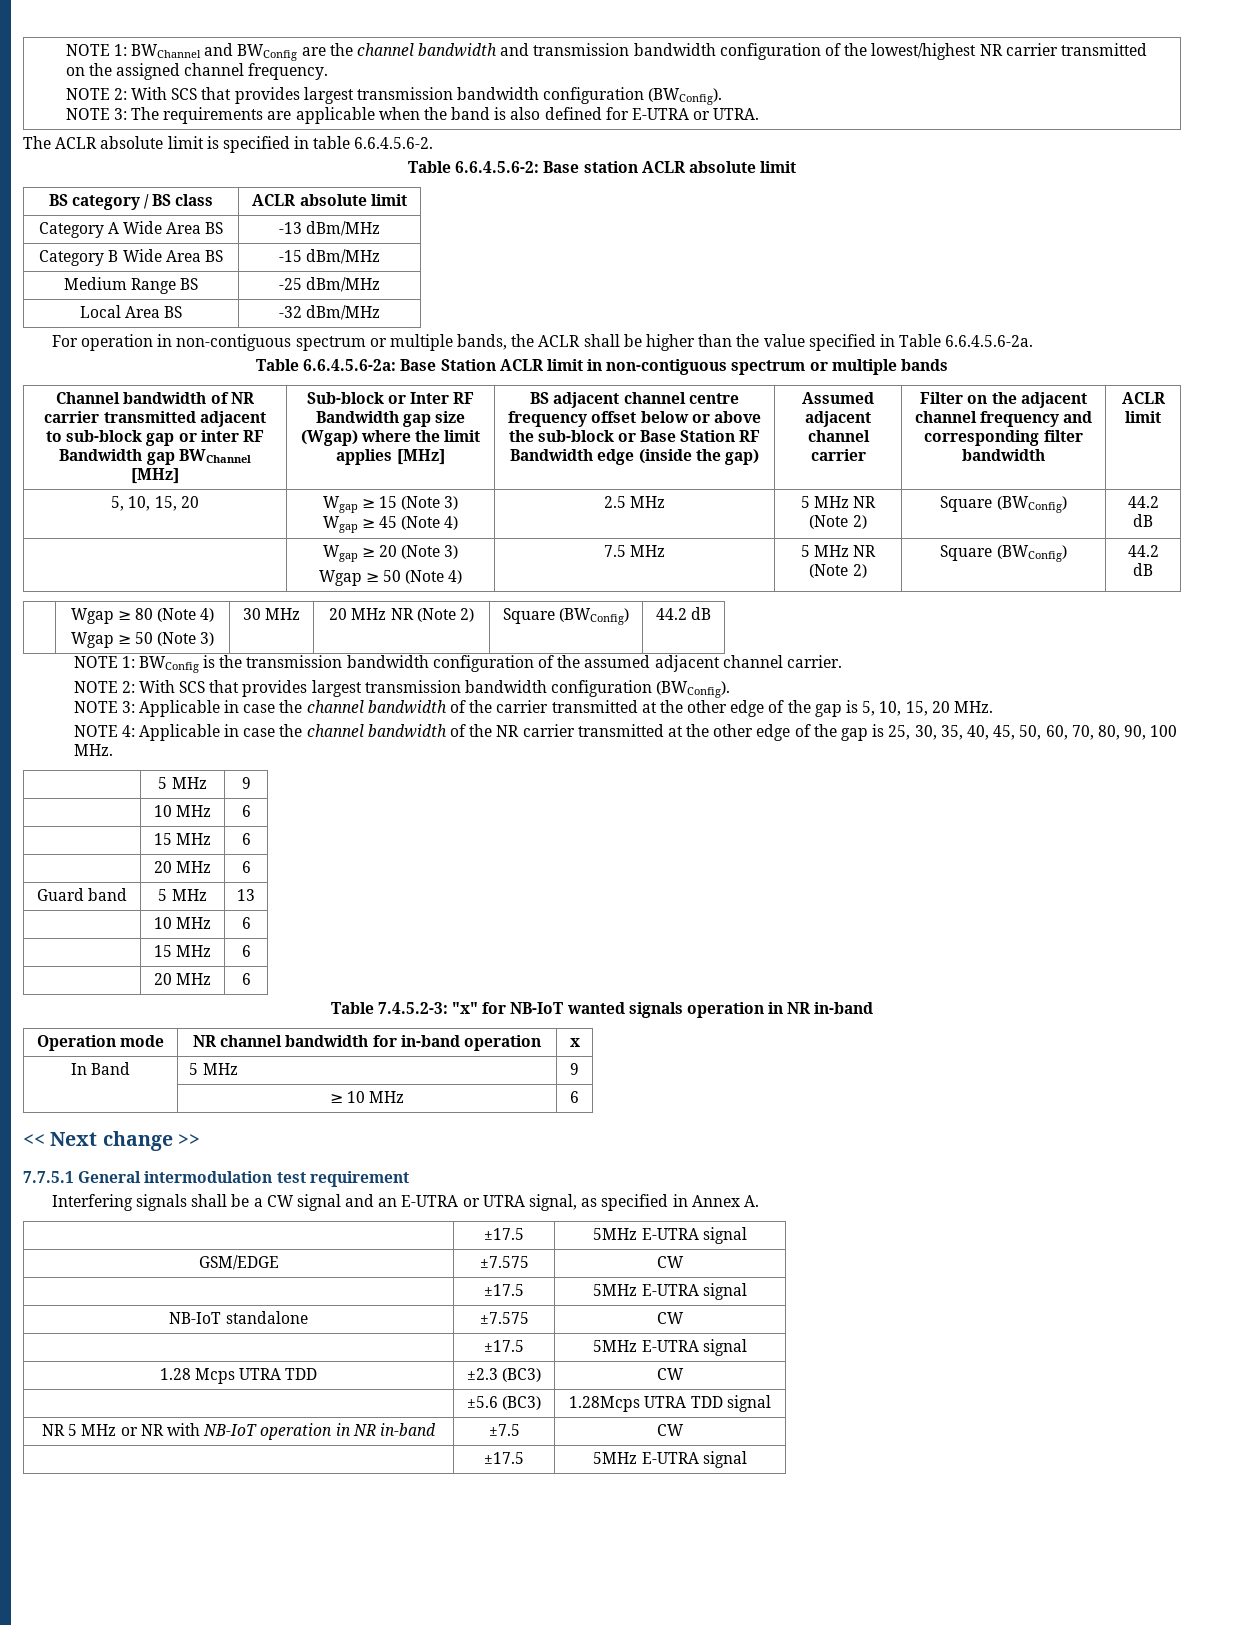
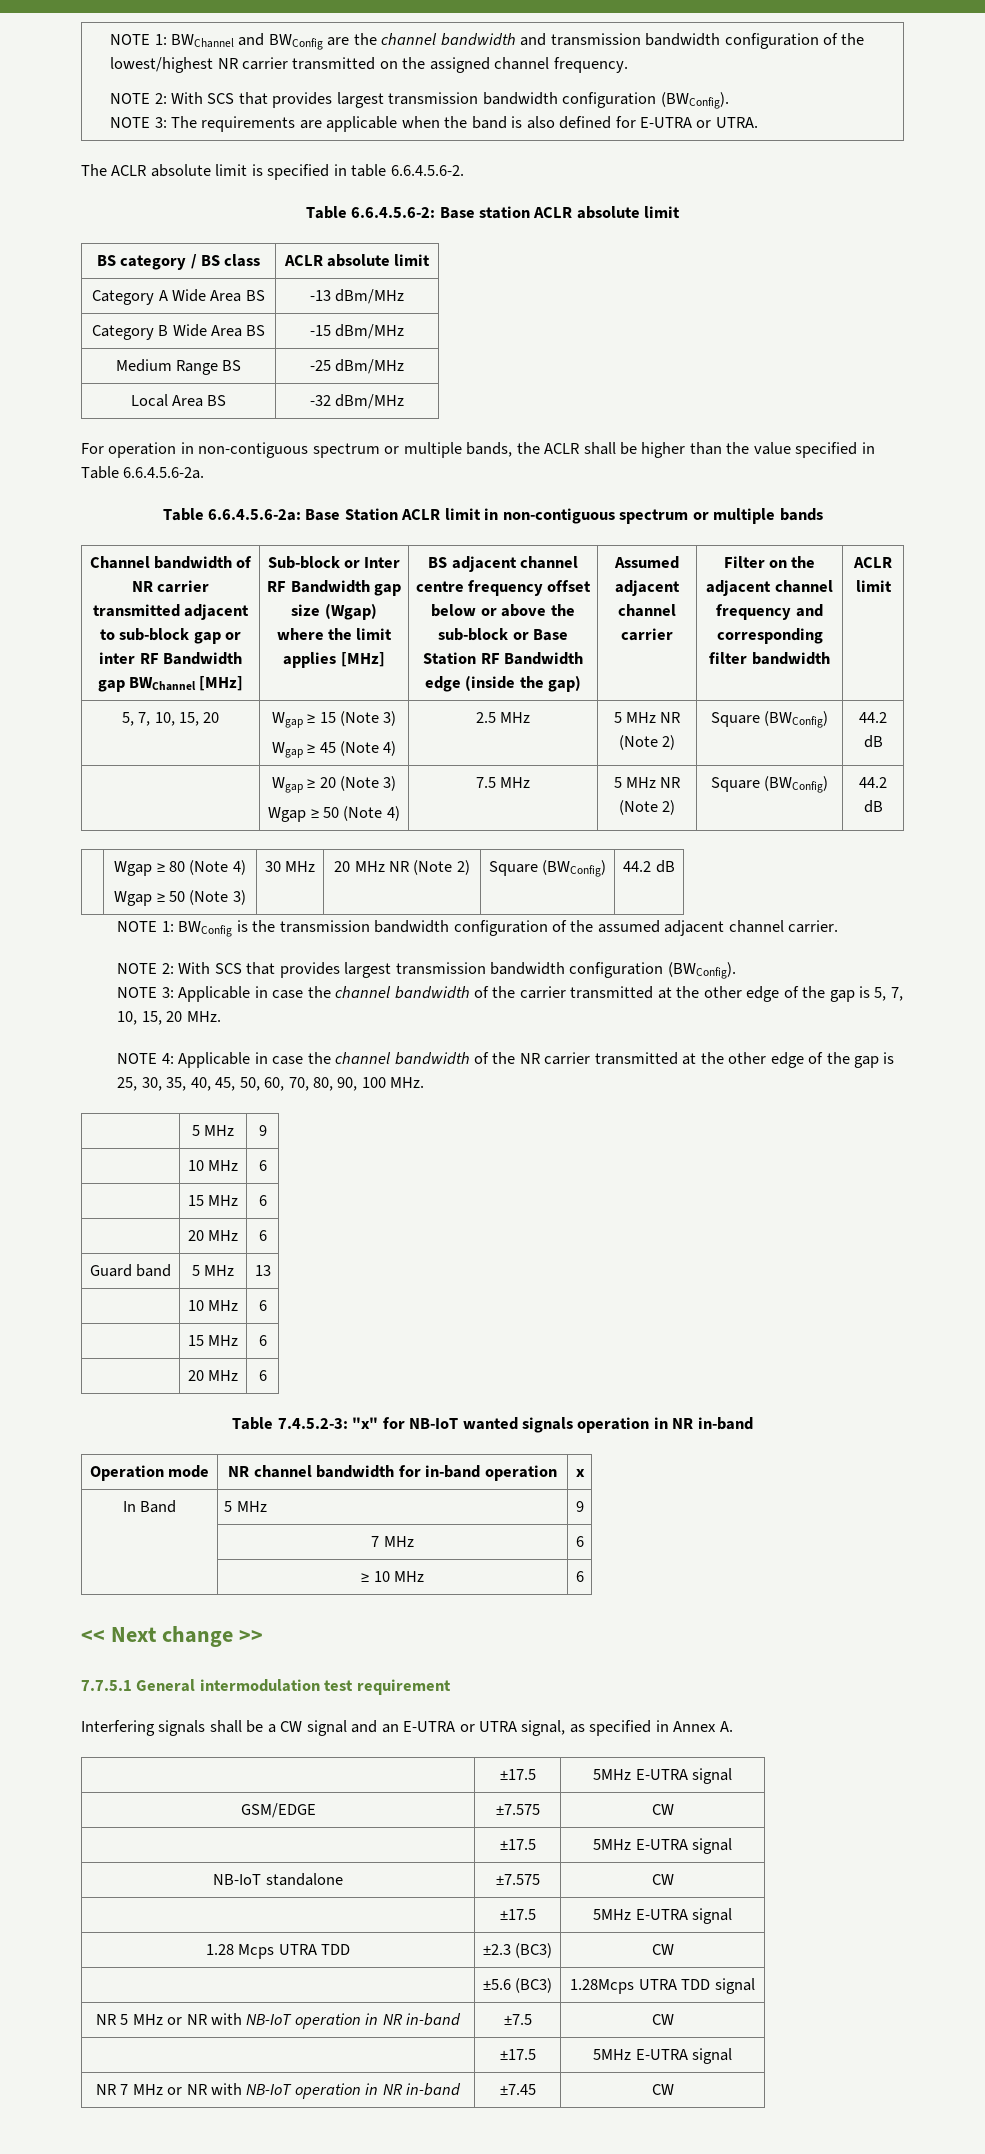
(125, 503) none -> [138,712,151,726] 7,
(876, 708) none -> [890,987,903,1001] 7,
(579, 1069) none -> [371,1536,414,1547] [575,1536,584,1547] // | 7 MHz | 6
(747, 1459) none -> [95,2083,462,2099] [499,2084,536,2095] [651,2084,674,2095] // NR 7 MHz or NR with NB-IoT operation in NR in-band | ±7.45 | CW

